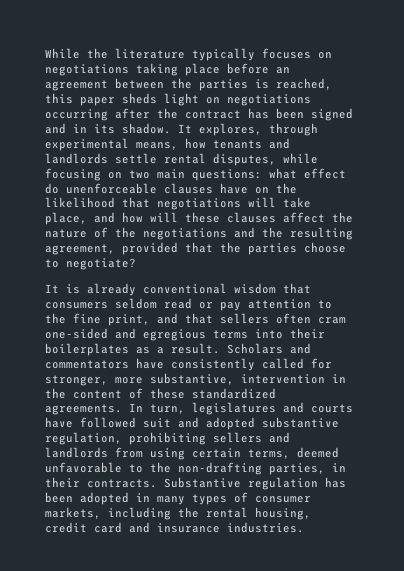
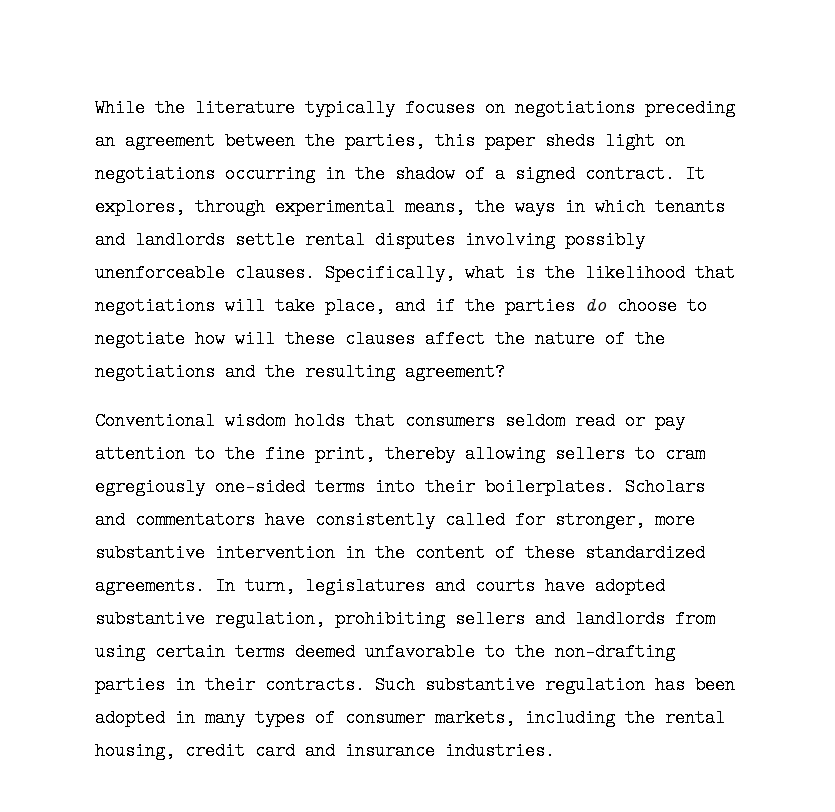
[136,63,269,76] taking place before -> [645,99,735,117] preceding
[199,78,332,91] parties is reached, -> [345,132,425,150] parties,
[115,108,353,121] [45,123,171,134] after the contract has been signed and in its shadow. -> [325,165,675,183] in the shadow of a signed contract.
[185,138,206,149] how -> [475,198,645,216] the ways in which
[213,153,318,166] [45,168,346,181] [45,183,269,194] disputes, while focusing on two main questions: what effect do unenforceable clauses have on -> [375,231,645,249] [95,264,535,282] disputes involving possibly unenforceable clauses. Specifically, what is
(115, 217) none -> [435,297,707,315] [95,330,185,348] if the parties do choose to negotiate
[45,242,346,255] [45,258,136,270] [45,283,276,296] agreement, provided that the parties choose to negotiate? // It is already conventional wisdom -> [405,363,505,381] [95,412,345,430] agreement? // Conventional wisdom holds
[157,313,346,324] [45,328,325,341] [45,343,220,356] and that sellers often cram one-sided and egregious terms into their boilerplates as a result. -> [385,445,705,463] [95,478,615,496] thereby allowing sellers to cram egregiously one-sided terms into their boilerplates.
[150,373,234,385] substantive, -> [95,544,205,562] substantive
[80,417,199,428] followed suit and -> (585, 586) none
[248,449,290,459] terms, -> [235,643,285,661] terms
[269,463,325,475] parties, -> [95,676,165,694] parties
[164,477,241,488] Substantive -> [375,676,535,694] Such substantive

